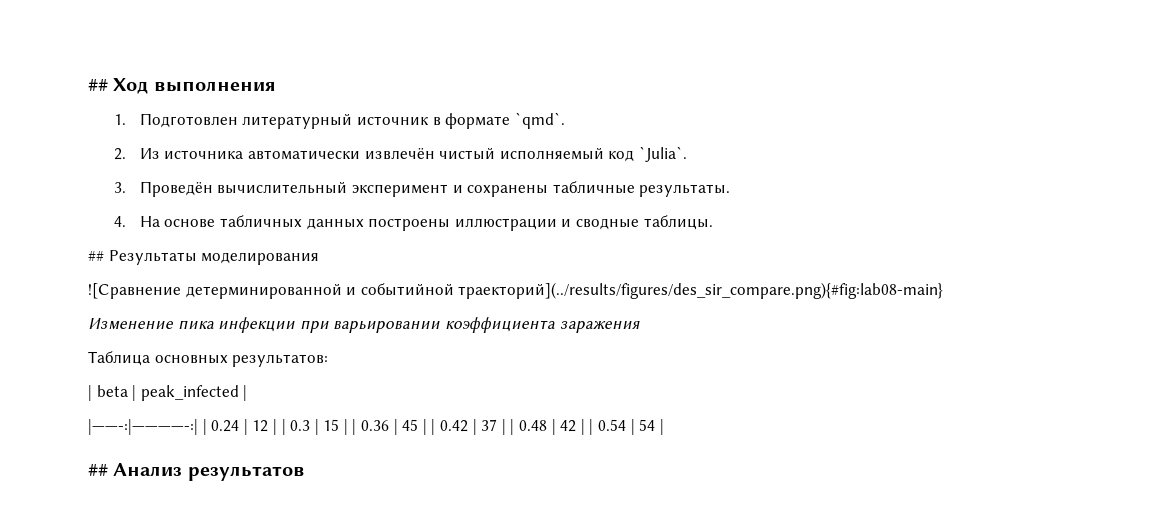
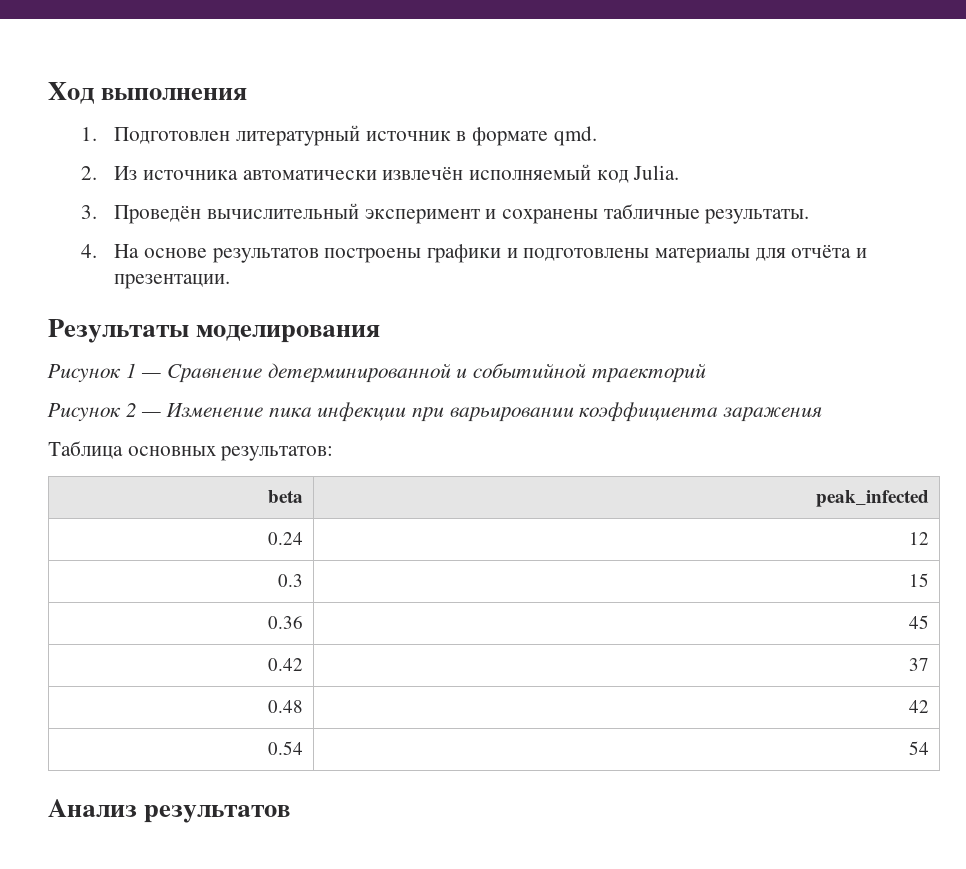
[88,79,108,91] ## -> (48, 93) none
[514,112,565,129] `qmd`. -> [553,126,597,146] qmd.
[439,147,496,160] чистый -> (464, 173) none
[638,146,687,162] `Julia`. -> [633,165,680,180] Julia.
[220,215,713,231] [88,250,320,265] [88,282,944,299] табличных данных построены иллюстрации и сводные таблицы. // ## Результаты моделирования // ![Сравнение детерминированной и событийной траекторий](../results/figures/des_sir_compare.png){#fig:lab08-main} // -> [211,244,867,263] [114,274,231,289] [48,319,381,343] [47,363,706,383] [47,403,162,422] результатов построены графики и подготовлены материалы для отчёта и презентации. // Результаты моделирования // Рисунок 1 — Сравнение детерминированной и событийной траекторий // Рисунок 2 —
[88,385,248,401] [88,419,664,435] [88,464,108,476] // | beta | peak_infected | // |——-:|————-:| | 0.24 | 12 | | 0.3 | 15 | | 0.36 | 45 | | 0.42 | 37 | | 0.48 | 42 | | 0.54 | 54 | // ## -> [268,490,304,503] [816,490,930,507] [268,532,304,545] [909,532,930,545] [278,574,304,587] [909,573,930,587] [268,616,304,629] [909,615,930,629] [268,658,304,671] [909,658,930,671] [268,700,304,713] [909,700,930,713] [268,741,304,755] [909,741,930,755] // beta | peak_infected // 0.24 | 12 // 0.3 | 15 // 0.36 | 45 // 0.42 | 37 // 0.48 | 42 // 0.54 | 54 //

